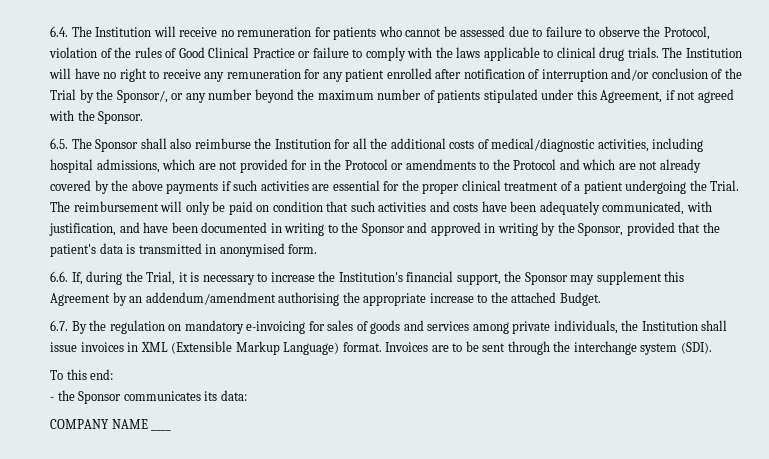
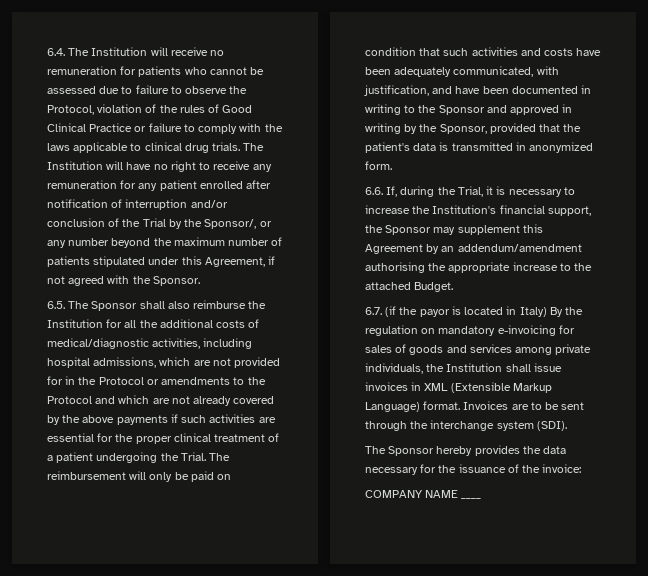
[219,243,285,257] anonymised -> [529,142,594,153] anonymized
(68, 325) none -> [385,306,547,317] (if the payor is located in Italy)
[50,369,114,380] [50,390,247,404] To this end: // - the Sponsor communicates its data: -> [365,445,567,456] [365,464,582,475] The Sponsor hereby provides the data necessary for the issuance of the invoice:

